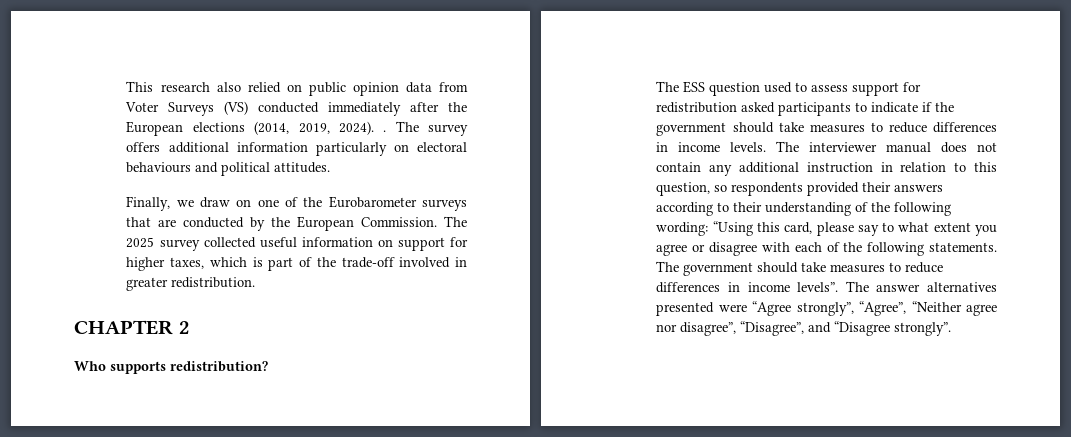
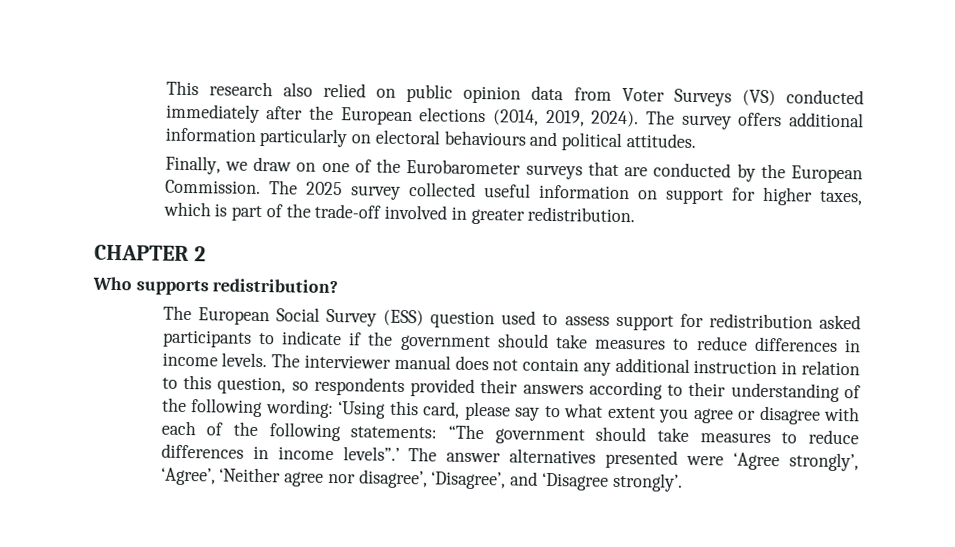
[383,130,387,132] . -> (640, 119) none
[683,81,706,93] ESS -> [197,307,425,327] European Social Survey (ESS)
[712,221,753,236] “Using -> [337,401,387,419] ‘Using
[929,242,997,252] [656,261,944,276] [656,282,839,293] statements. The government should take measures to reduce differences in income levels”. -> [350,424,859,445] [160,443,400,461] statements: “The government should take measures to reduce differences in income levels”.’
[752,301,997,316] [656,321,952,336] “Agree strongly”, “Agree”, “Neither agree nor disagree”, “Disagree”, and “Disagree strongly”. -> [733,452,859,472] [160,467,683,492] ‘Agree strongly’, ‘Agree’, ‘Neither agree nor disagree’, ‘Disagree’, and ‘Disagree strongly’.

